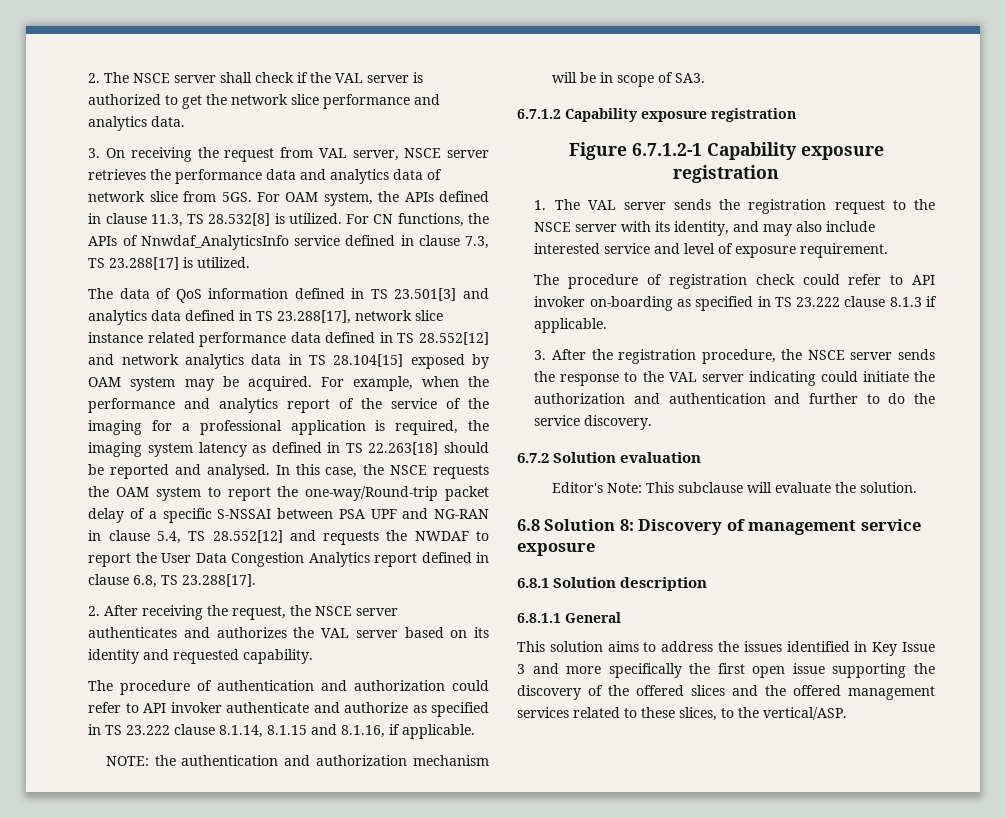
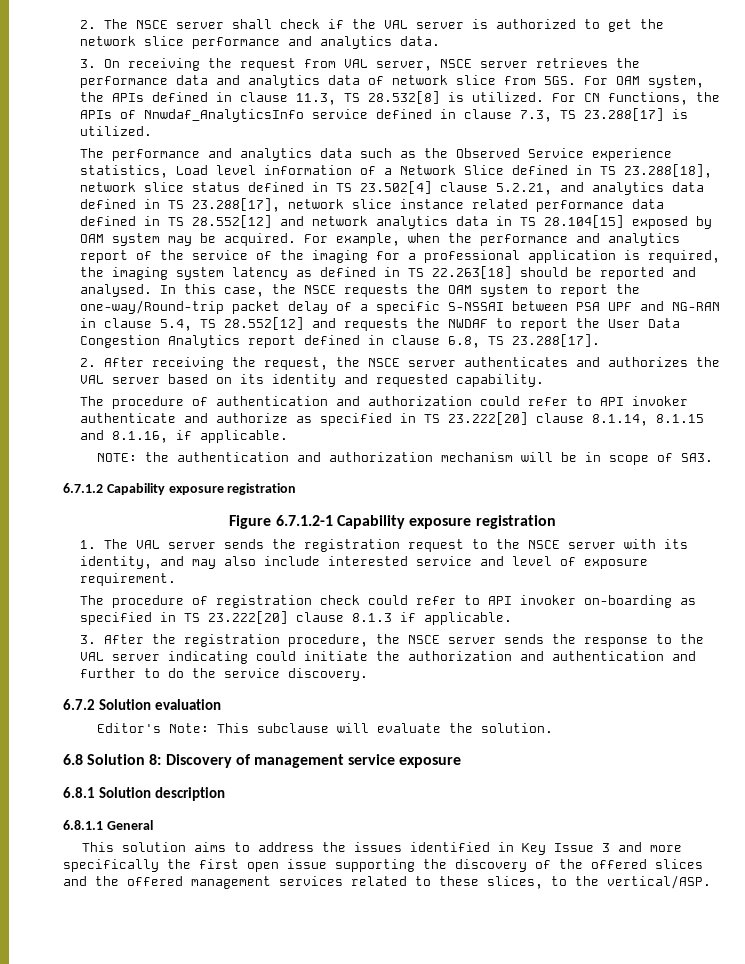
[119,288,457,303] data of QoS information defined in TS 23.501[3] -> [112,148,673,161] [80,164,713,178] [80,181,553,195] performance and analytics data such as the Observed Service experience statistics, Load level information of a Network Slice defined in TS 23.288[18], network slice status defined in TS 23.502[4] clause 5.2.21,
[126,725,171,735] 23.222 -> [448,412,529,425] 23.222[20]
[796,297,841,307] 23.222 -> [208,611,289,624] 23.222[20]

